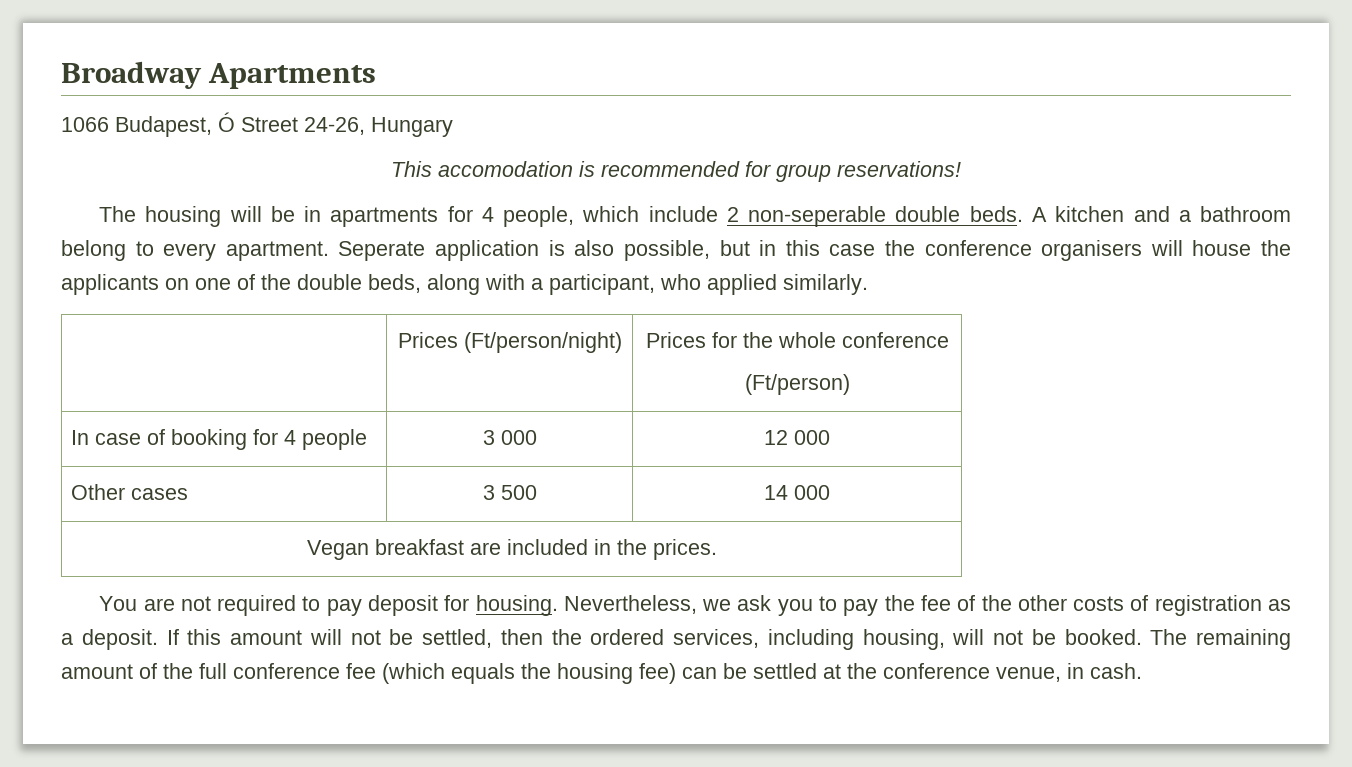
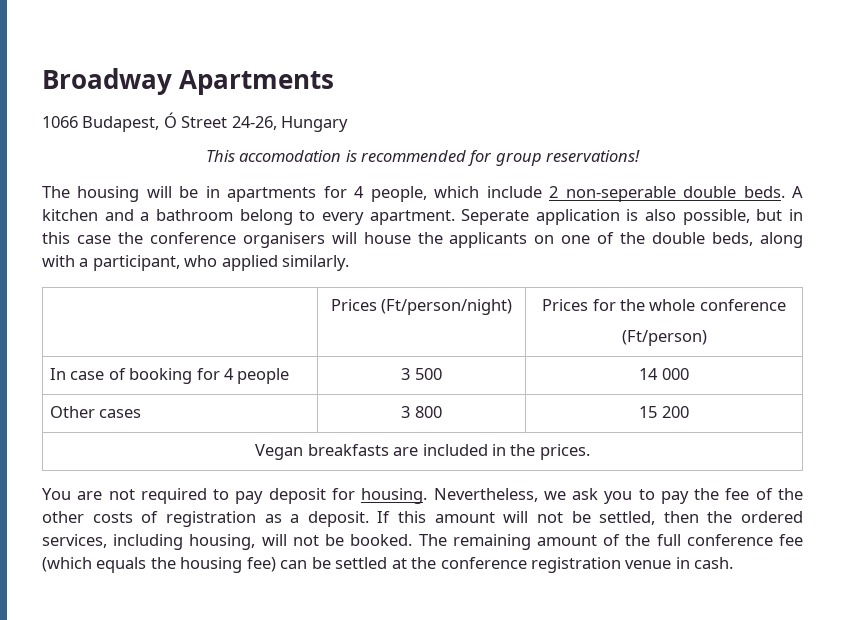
[500,430,537,445] [764,430,788,445] 000 | 12 -> [414,368,442,380] [639,368,659,380] 500 | 14
[500,485,537,500] [764,485,830,500] 500 | 14 000 -> [414,406,442,418] [639,406,689,418] 800 | 15 200
[374,539,464,555] breakfast -> [307,444,389,456] breakfasts
[996,667,1061,682] venue, -> [531,557,672,573] registration venue

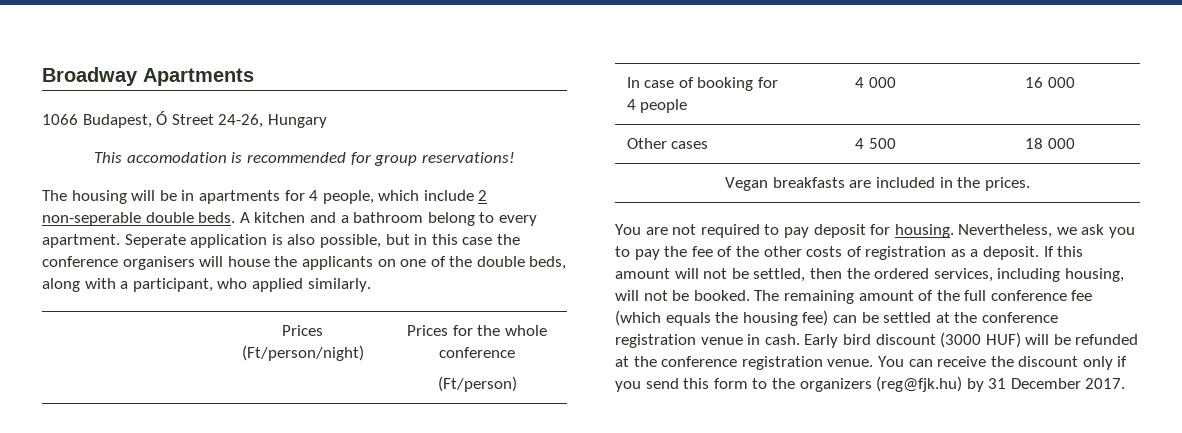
[401,368,442,380] [639,368,659,380] 3 500 | 14 -> [855,77,896,88] [1025,77,1044,88] 4 000 | 16
[401,406,442,418] [639,406,689,418] 3 800 | 15 200 -> [855,138,896,149] [1025,138,1075,149] 4 500 | 18 000
(734, 563) none -> [804,332,1139,348] [615,356,1128,370] [615,376,1126,392] Early bird discount (3000 HUF) will be refunded at the conference registration venue. You can receive the discount only if you send this form to the organizers (reg@fjk.hu) by 31 December 2017.

